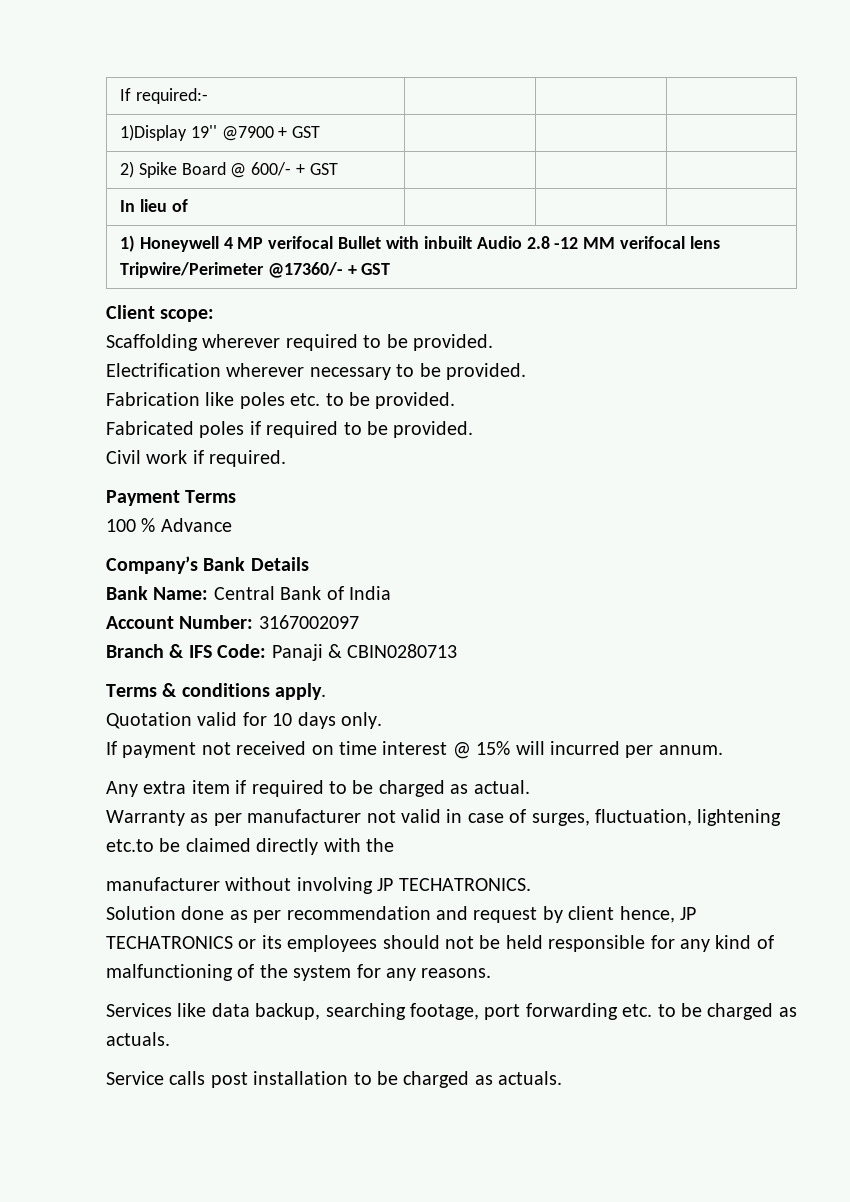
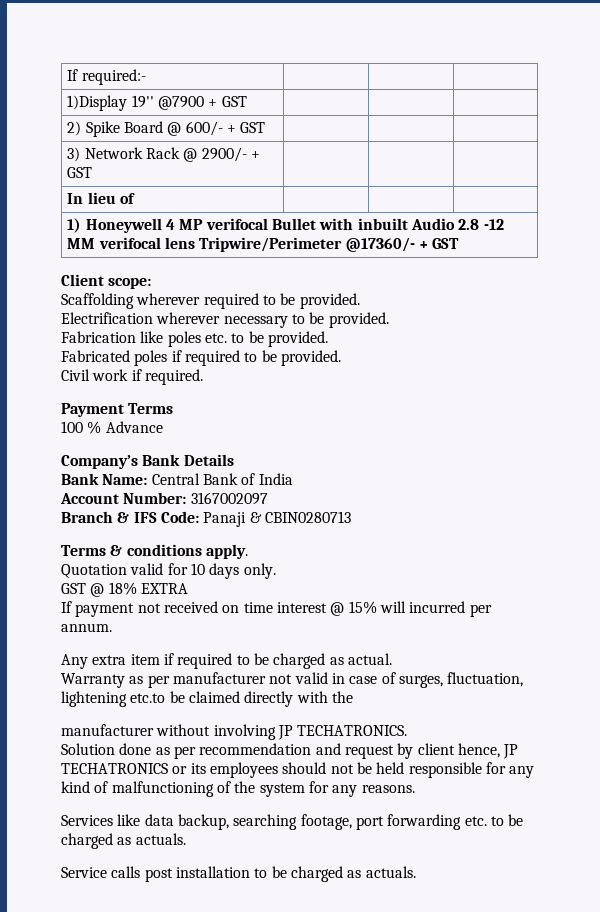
(339, 169) none -> [67,147,261,162] [67,167,93,178] // 3) Network Rack @ 2900/- + GST | | |
(382, 720) none -> [61,582,188,597] // GST @ 18% EXTRA

